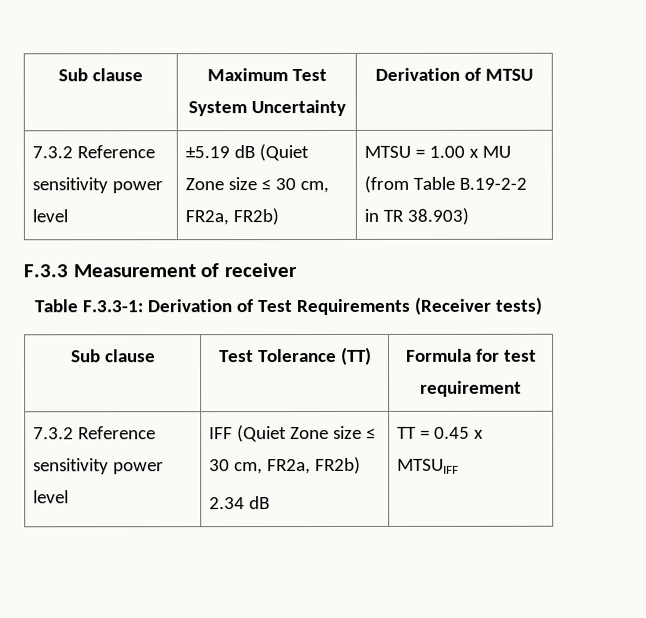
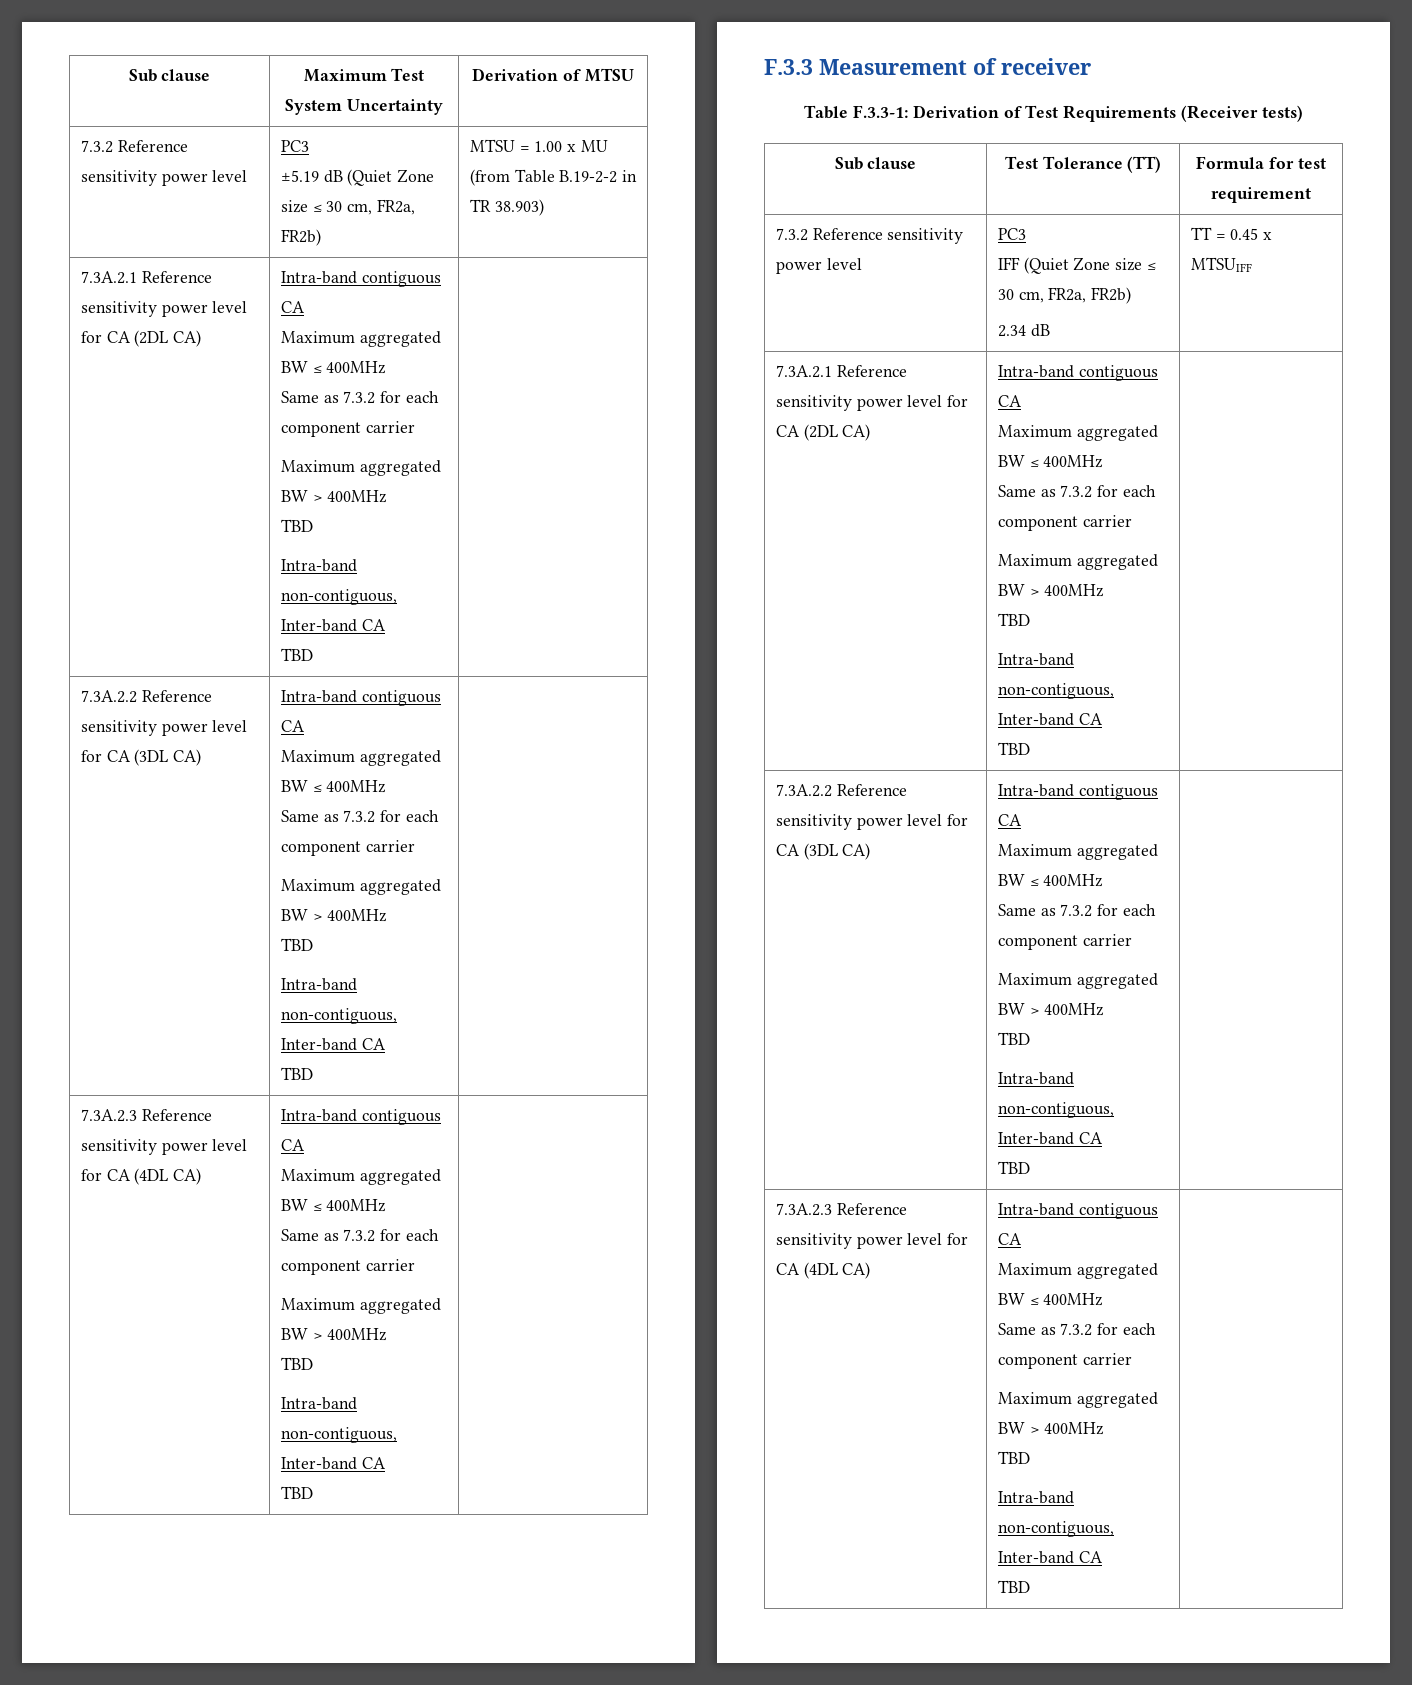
(69, 216) none -> [280,140,309,152] PC3 //
(470, 216) none -> [80,271,212,284] [80,301,248,317] [80,330,202,347] [280,271,441,287] [280,301,305,313] [280,331,441,347] [280,361,387,374] [280,391,439,404] [280,421,415,437] [280,460,441,476] [280,490,388,503] [280,519,313,532] [280,559,357,572] [280,589,397,605] [280,619,386,632] [280,648,313,661] [80,690,212,703] [80,720,248,736] [80,749,202,766] [280,690,441,706] [280,720,305,732] [280,750,441,766] [280,780,387,793] [280,810,439,823] [280,840,415,856] [280,879,441,895] [280,909,388,922] [280,938,313,951] [280,978,357,991] [280,1008,397,1024] [280,1038,386,1051] [280,1067,313,1080] [80,1109,212,1122] [80,1139,248,1155] [80,1168,202,1185] [280,1109,441,1125] [280,1139,305,1151] [280,1169,441,1185] [280,1199,387,1212] [280,1229,439,1242] [280,1259,415,1275] [280,1298,441,1314] [280,1328,388,1341] [280,1357,313,1370] [280,1397,357,1410] [280,1427,397,1443] [280,1457,386,1470] [280,1486,313,1499] // 7.3A.2.1 Reference sensitivity power level for CA (2DL CA) | Intra-band contiguous CA // Maximum aggregated BW ≤ 400MHz // Same as 7.3.2 for each component carrier // Maximum aggregated BW > 400MHz // TBD // Intra-band non-contiguous, Inter-band CA // TBD | // 7.3A.2.2 Reference sensitivity power level for CA (3DL CA) | Intra-band contiguous CA // Maximum aggregated BW ≤ 400MHz // Same as 7.3.2 for each component carrier // Maximum aggregated BW > 400MHz // TBD // Intra-band non-contiguous, Inter-band CA // TBD | // 7.3A.2.3 Reference sensitivity power level for CA (4DL CA) | Intra-band contiguous CA // Maximum aggregated BW ≤ 400MHz // Same as 7.3.2 for each component carrier // Maximum aggregated BW > 400MHz // TBD // Intra-band non-contiguous, Inter-band CA // TBD |
(70, 497) none -> [997,228,1026,240] PC3 //
(460, 466) none -> [775,365,907,378] [775,395,969,411] [775,424,871,441] [997,365,1158,381] [997,395,1022,407] [997,425,1158,441] [997,455,1104,468] [997,485,1156,498] [997,515,1132,531] [997,554,1158,570] [997,584,1105,597] [997,613,1030,626] [997,653,1074,666] [997,683,1114,699] [997,713,1103,726] [997,742,1030,755] [775,784,907,797] [775,814,969,830] [775,843,871,860] [997,784,1158,800] [997,814,1022,826] [997,844,1158,860] [997,874,1104,887] [997,904,1156,917] [997,934,1132,950] [997,973,1158,989] [997,1003,1105,1016] [997,1032,1030,1045] [997,1072,1074,1085] [997,1102,1114,1118] [997,1132,1103,1145] [997,1161,1030,1174] [775,1203,907,1216] [775,1233,969,1249] [775,1262,871,1279] [997,1203,1158,1219] [997,1233,1022,1245] [997,1263,1158,1279] [997,1293,1104,1306] [997,1323,1156,1336] [997,1353,1132,1369] [997,1392,1158,1408] [997,1422,1105,1435] [997,1451,1030,1464] [997,1491,1074,1504] [997,1521,1114,1537] [997,1551,1103,1564] [997,1580,1030,1593] // 7.3A.2.1 Reference sensitivity power level for CA (2DL CA) | Intra-band contiguous CA // Maximum aggregated BW ≤ 400MHz // Same as 7.3.2 for each component carrier // Maximum aggregated BW > 400MHz // TBD // Intra-band non-contiguous, Inter-band CA // TBD | // 7.3A.2.2 Reference sensitivity power level for CA (3DL CA) | Intra-band contiguous CA // Maximum aggregated BW ≤ 400MHz // Same as 7.3.2 for each component carrier // Maximum aggregated BW > 400MHz // TBD // Intra-band non-contiguous, Inter-band CA // TBD | // 7.3A.2.3 Reference sensitivity power level for CA (4DL CA) | Intra-band contiguous CA // Maximum aggregated BW ≤ 400MHz // Same as 7.3.2 for each component carrier // Maximum aggregated BW > 400MHz // TBD // Intra-band non-contiguous, Inter-band CA // TBD |

